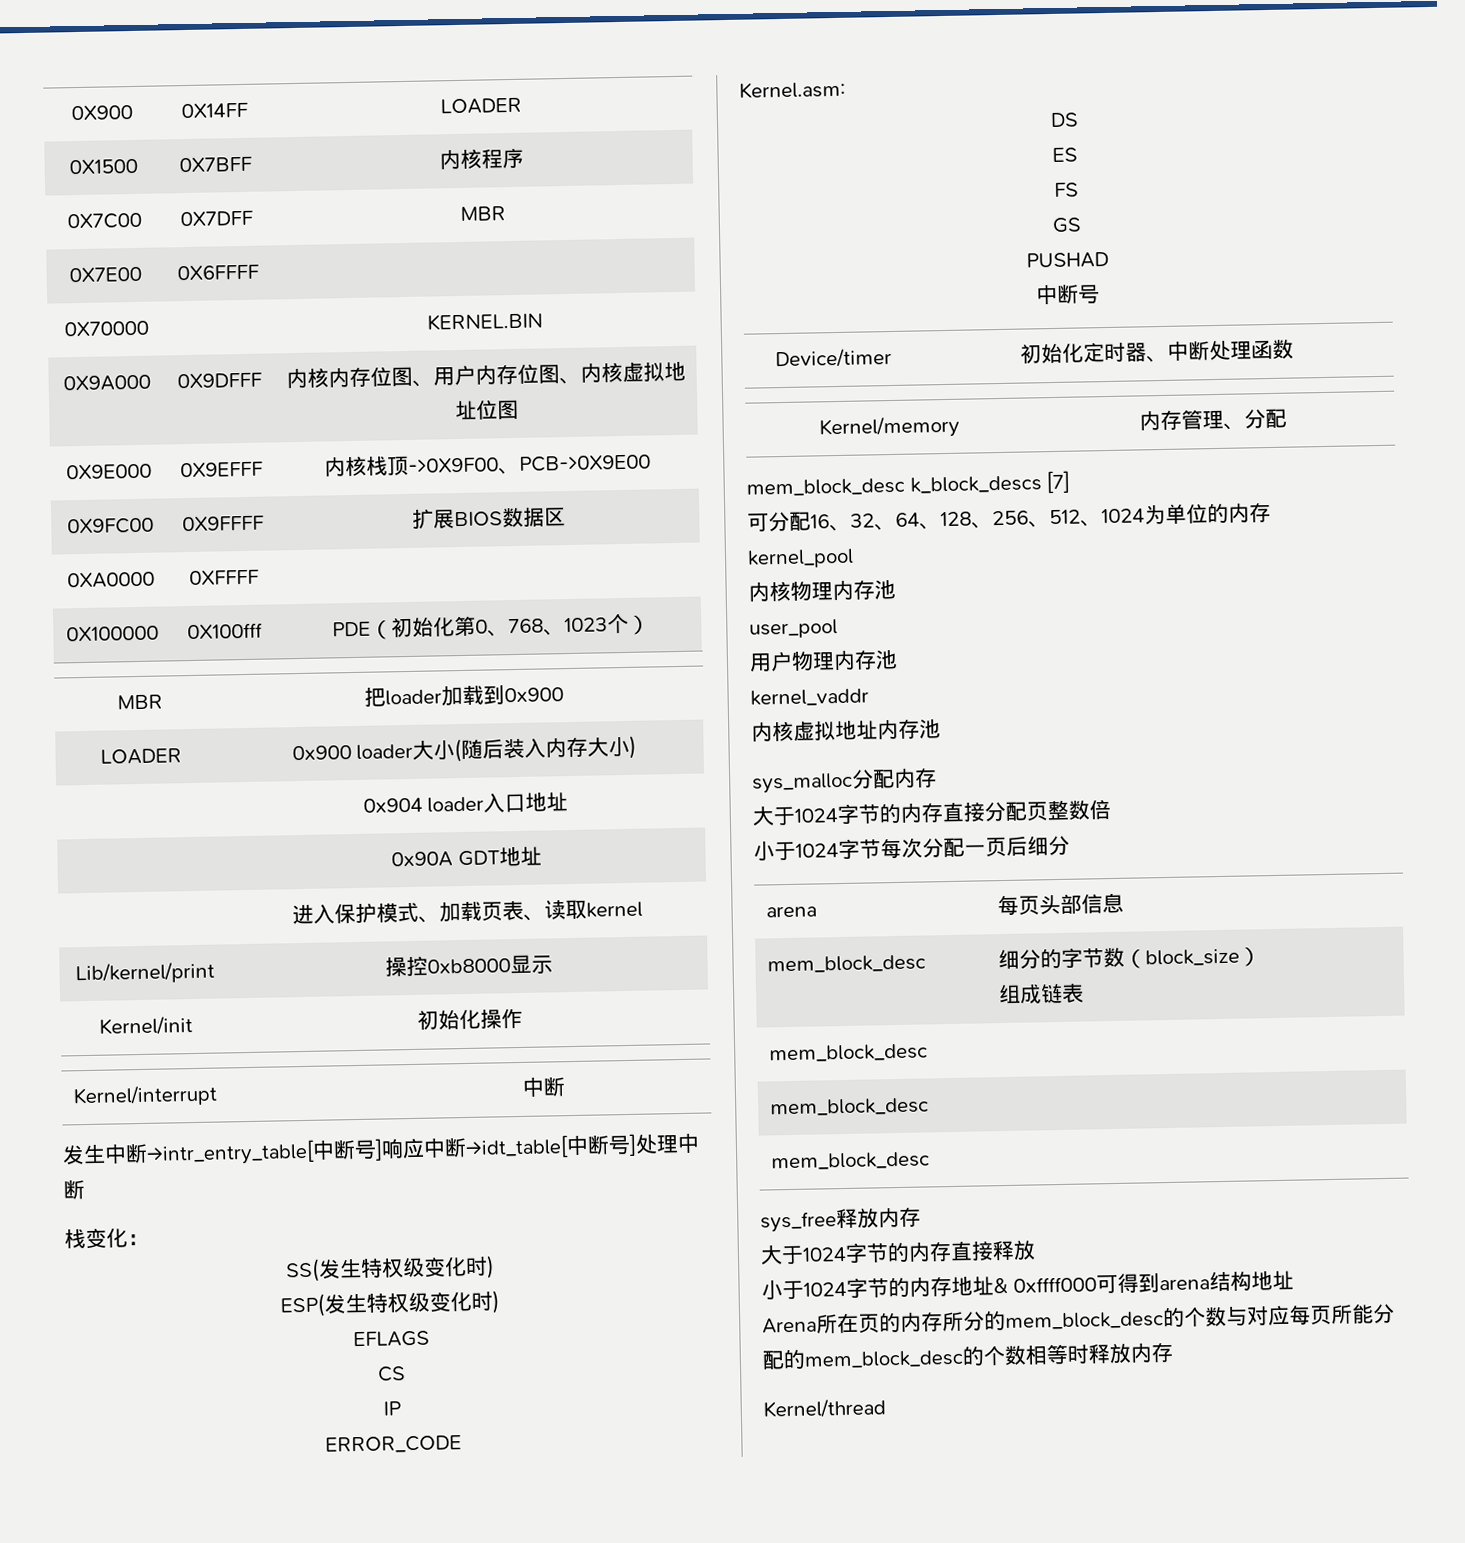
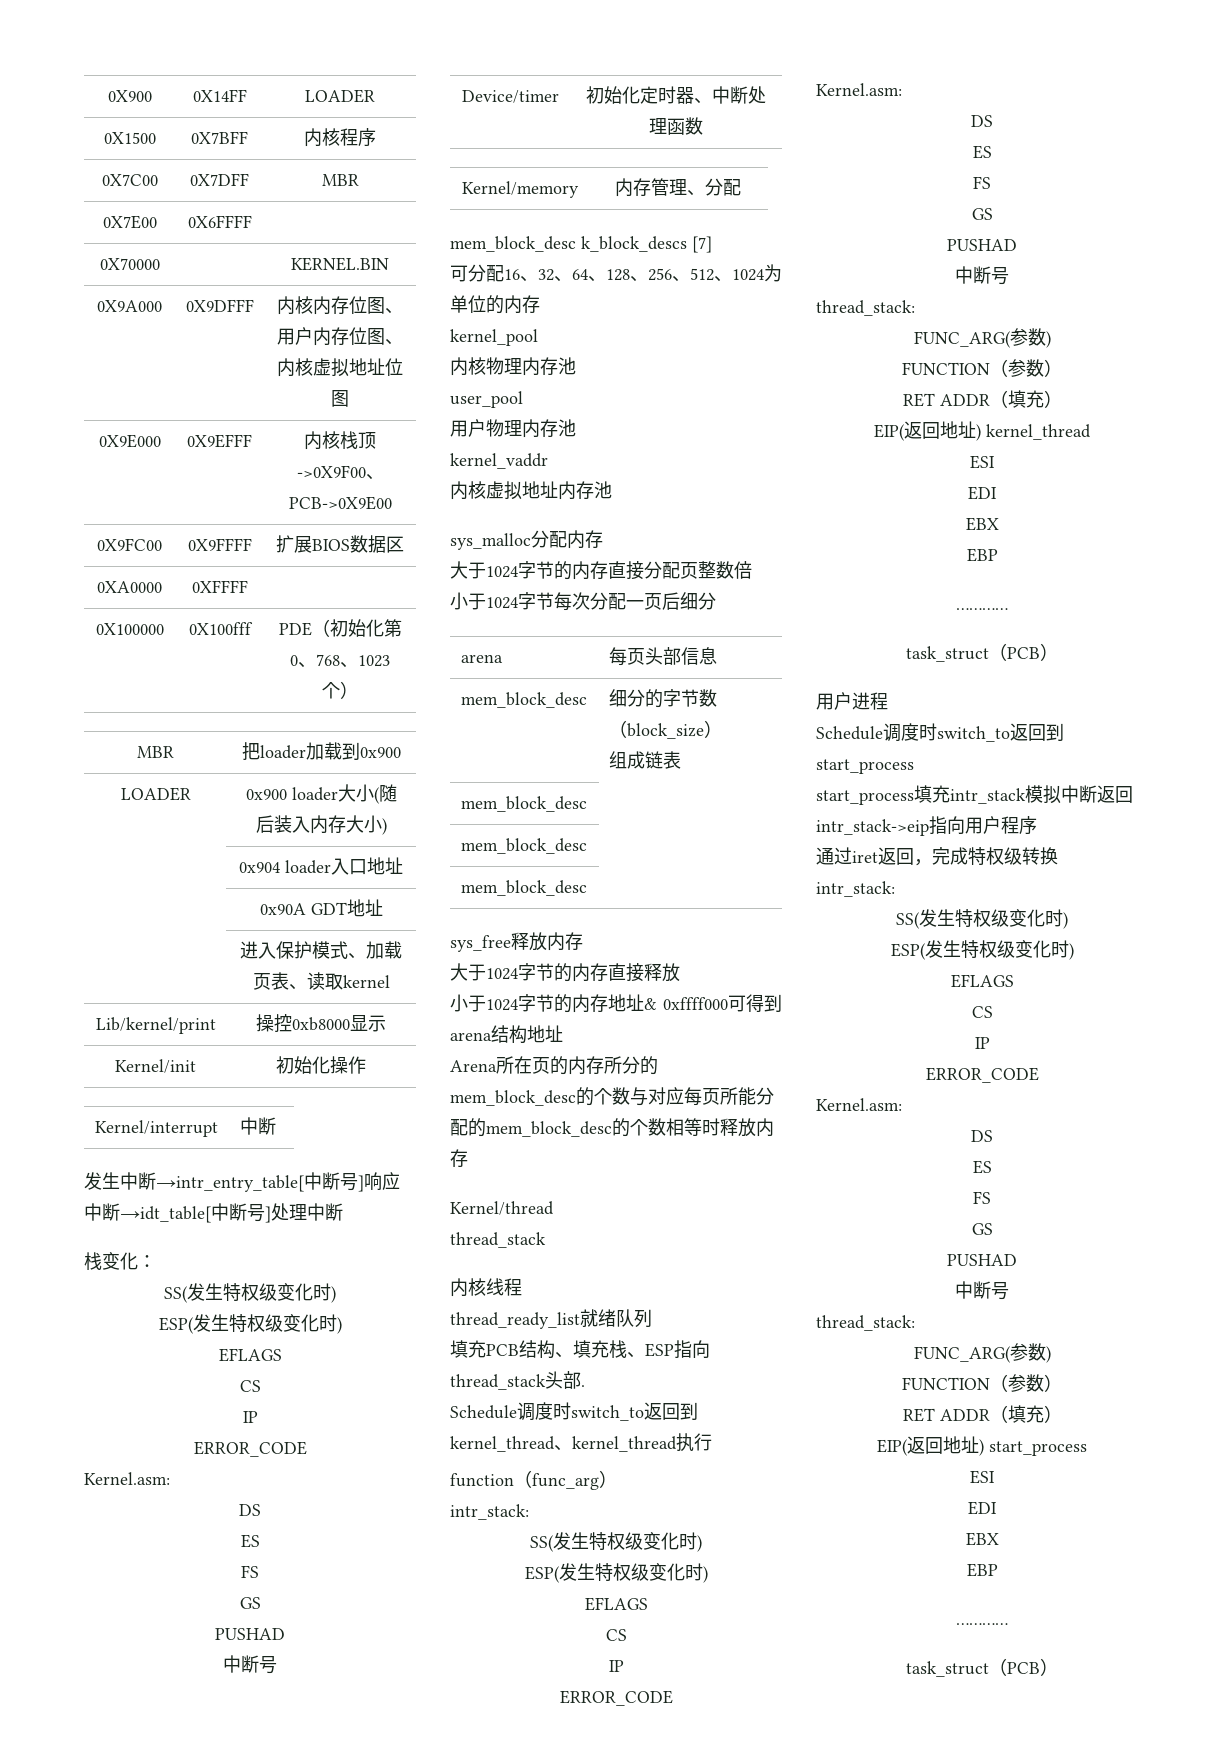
(886, 1408) none -> [450,1232,546,1248] [450,1278,522,1297] [450,1309,652,1329] [450,1340,710,1359] [450,1371,585,1390] [450,1402,698,1421] [450,1433,712,1452] [450,1470,617,1490] [450,1504,529,1520] [530,1532,702,1552] [524,1563,708,1583] [584,1597,648,1611] [605,1629,627,1641] [608,1660,624,1672] [559,1690,673,1706] [816,83,902,96] [971,115,993,127] [972,145,992,159] [973,176,991,189] [971,208,993,220] [947,239,1017,251] [955,266,1009,285] [816,300,915,316] [913,328,1051,348] [902,359,1062,377] [902,390,1062,408] [874,421,1091,441] [970,455,995,469] [968,486,997,500] [965,517,999,531] [966,548,998,562] [956,608,1008,610] [906,643,1058,662] [816,692,888,710] [816,723,1064,742] [816,759,914,774] [816,785,1133,805] [816,816,1037,836] [816,847,1058,866] [816,881,895,897] [896,909,1068,929] [890,940,1074,960] [950,974,1014,988] [971,1006,993,1018] [974,1037,990,1049] [925,1067,1039,1083] [816,1098,902,1111] [971,1130,993,1142] [972,1160,992,1174] [973,1191,991,1204] [971,1223,993,1235] [947,1254,1017,1266] [955,1281,1009,1300] [816,1315,915,1331] [913,1343,1051,1363] [902,1374,1062,1392] [902,1405,1062,1423] [877,1436,1087,1456] [970,1470,995,1484] [968,1501,997,1515] [965,1532,999,1546] [966,1563,998,1577] [956,1623,1008,1625] [906,1658,1058,1677] // thread_stack // 内核线程 // thread_ready_list就绪队列 // 填充PCB结构、填充栈、ESP指向thread_stack头部. // Schedule调度时switch_to返回到kernel_thread、kernel_thread执行 // function（func_arg） // intr_stack: // SS(发生特权级变化时) // ESP(发生特权级变化时) // EFLAGS // CS // IP // ERROR_CODE // Kernel.asm: // DS // ES // FS // GS // PUSHAD // 中断号 // thread_stack: // FUNC_ARG(参数) // FUNCTION（参数） // RET ADDR（填充） // EIP(返回地址) kernel_thread // ESI // EDI // EBX // EBP // ………… // task_struct（PCB） // 用户进程 // Schedule调度时switch_to返回到start_process // start_process填充intr_stack模拟中断返回intr_stack->eip指向用户程序 // 通过iret返回，完成特权级转换 // intr_stack: // SS(发生特权级变化时) // ESP(发生特权级变化时) // EFLAGS // CS // IP // ERROR_CODE // Kernel.asm: // DS // ES // FS // GS // PUSHAD // 中断号 // thread_stack: // FUNC_ARG(参数) // FUNCTION（参数） // RET ADDR（填充） // EIP(返回地址) start_process // ESI // EDI // EBX // EBP // ………… // task_struct（PCB）

